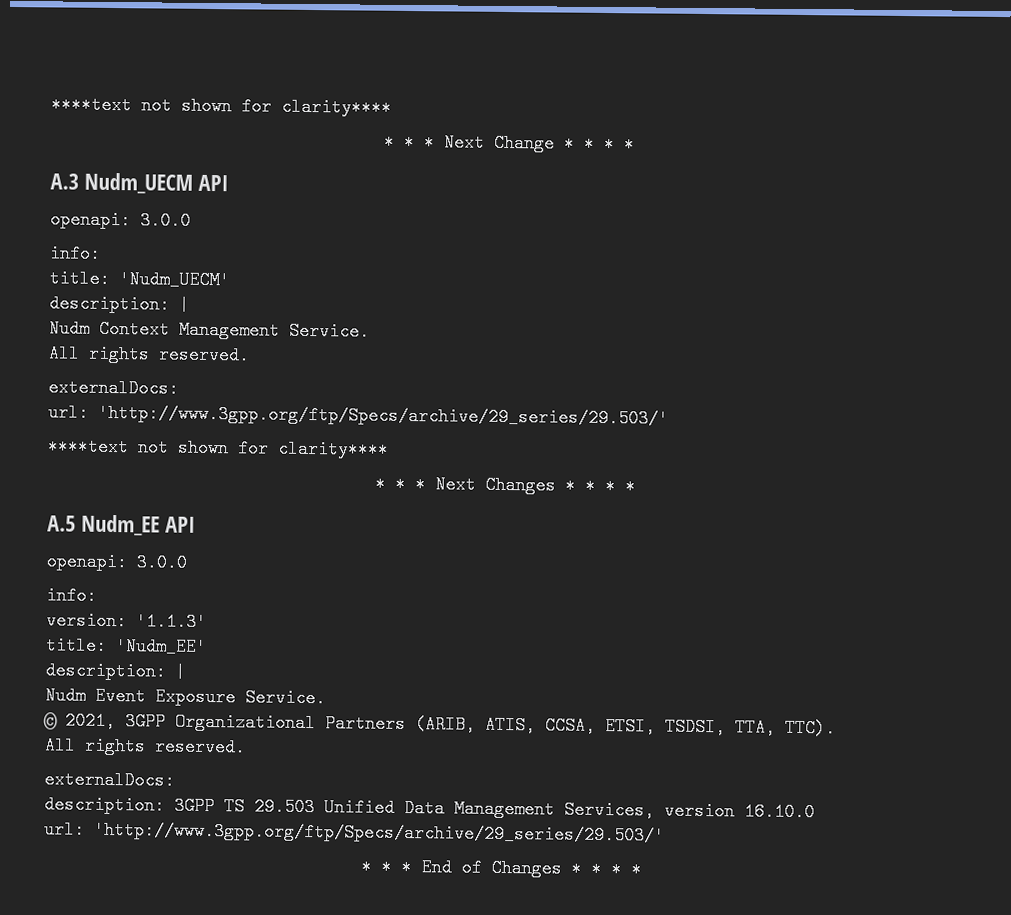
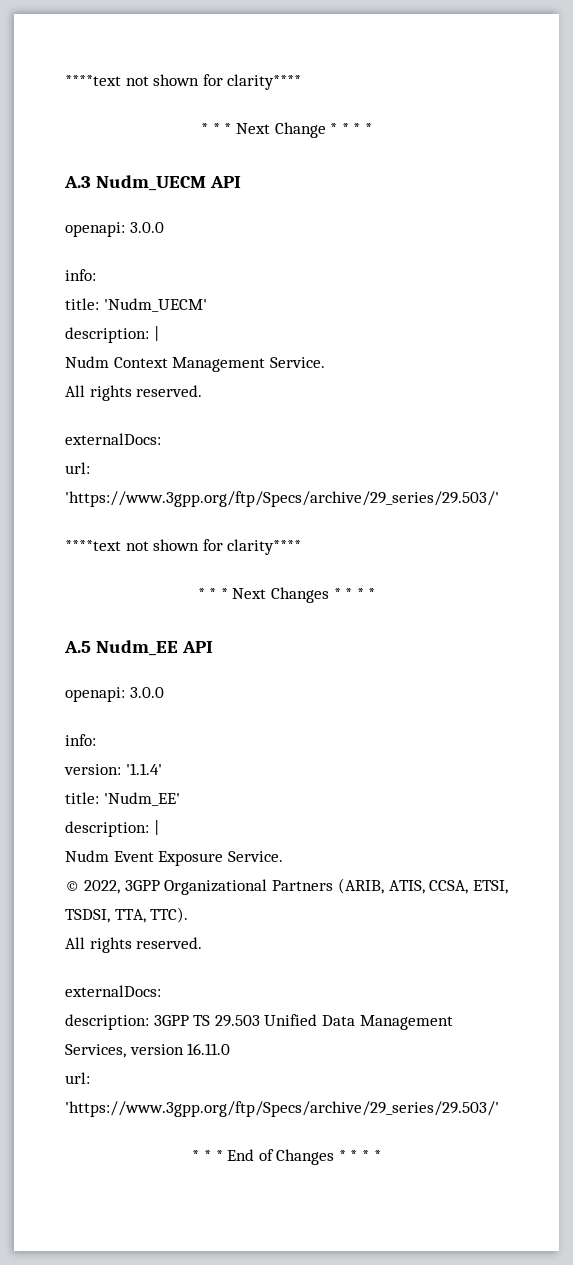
[98,403,669,428] 'http://www.3gpp.org/ftp/Specs/archive/29_series/29.503/' -> [65,491,499,507] 'https://www.3gpp.org/ftp/Specs/archive/29_series/29.503/'
[136,612,207,631] '1.1.3' -> [125,763,162,775] '1.1.4'
[65,711,116,731] 2021, -> [83,880,120,894] 2022,
[744,802,815,822] [44,820,665,845] 16.10.0 // url: 'http://www.3gpp.org/ftp/Specs/archive/29_series/29.503/' -> [187,1043,231,1055] [65,1072,90,1084] [65,1101,499,1117] 16.11.0 // url: 'https://www.3gpp.org/ftp/Specs/archive/29_series/29.503/'

